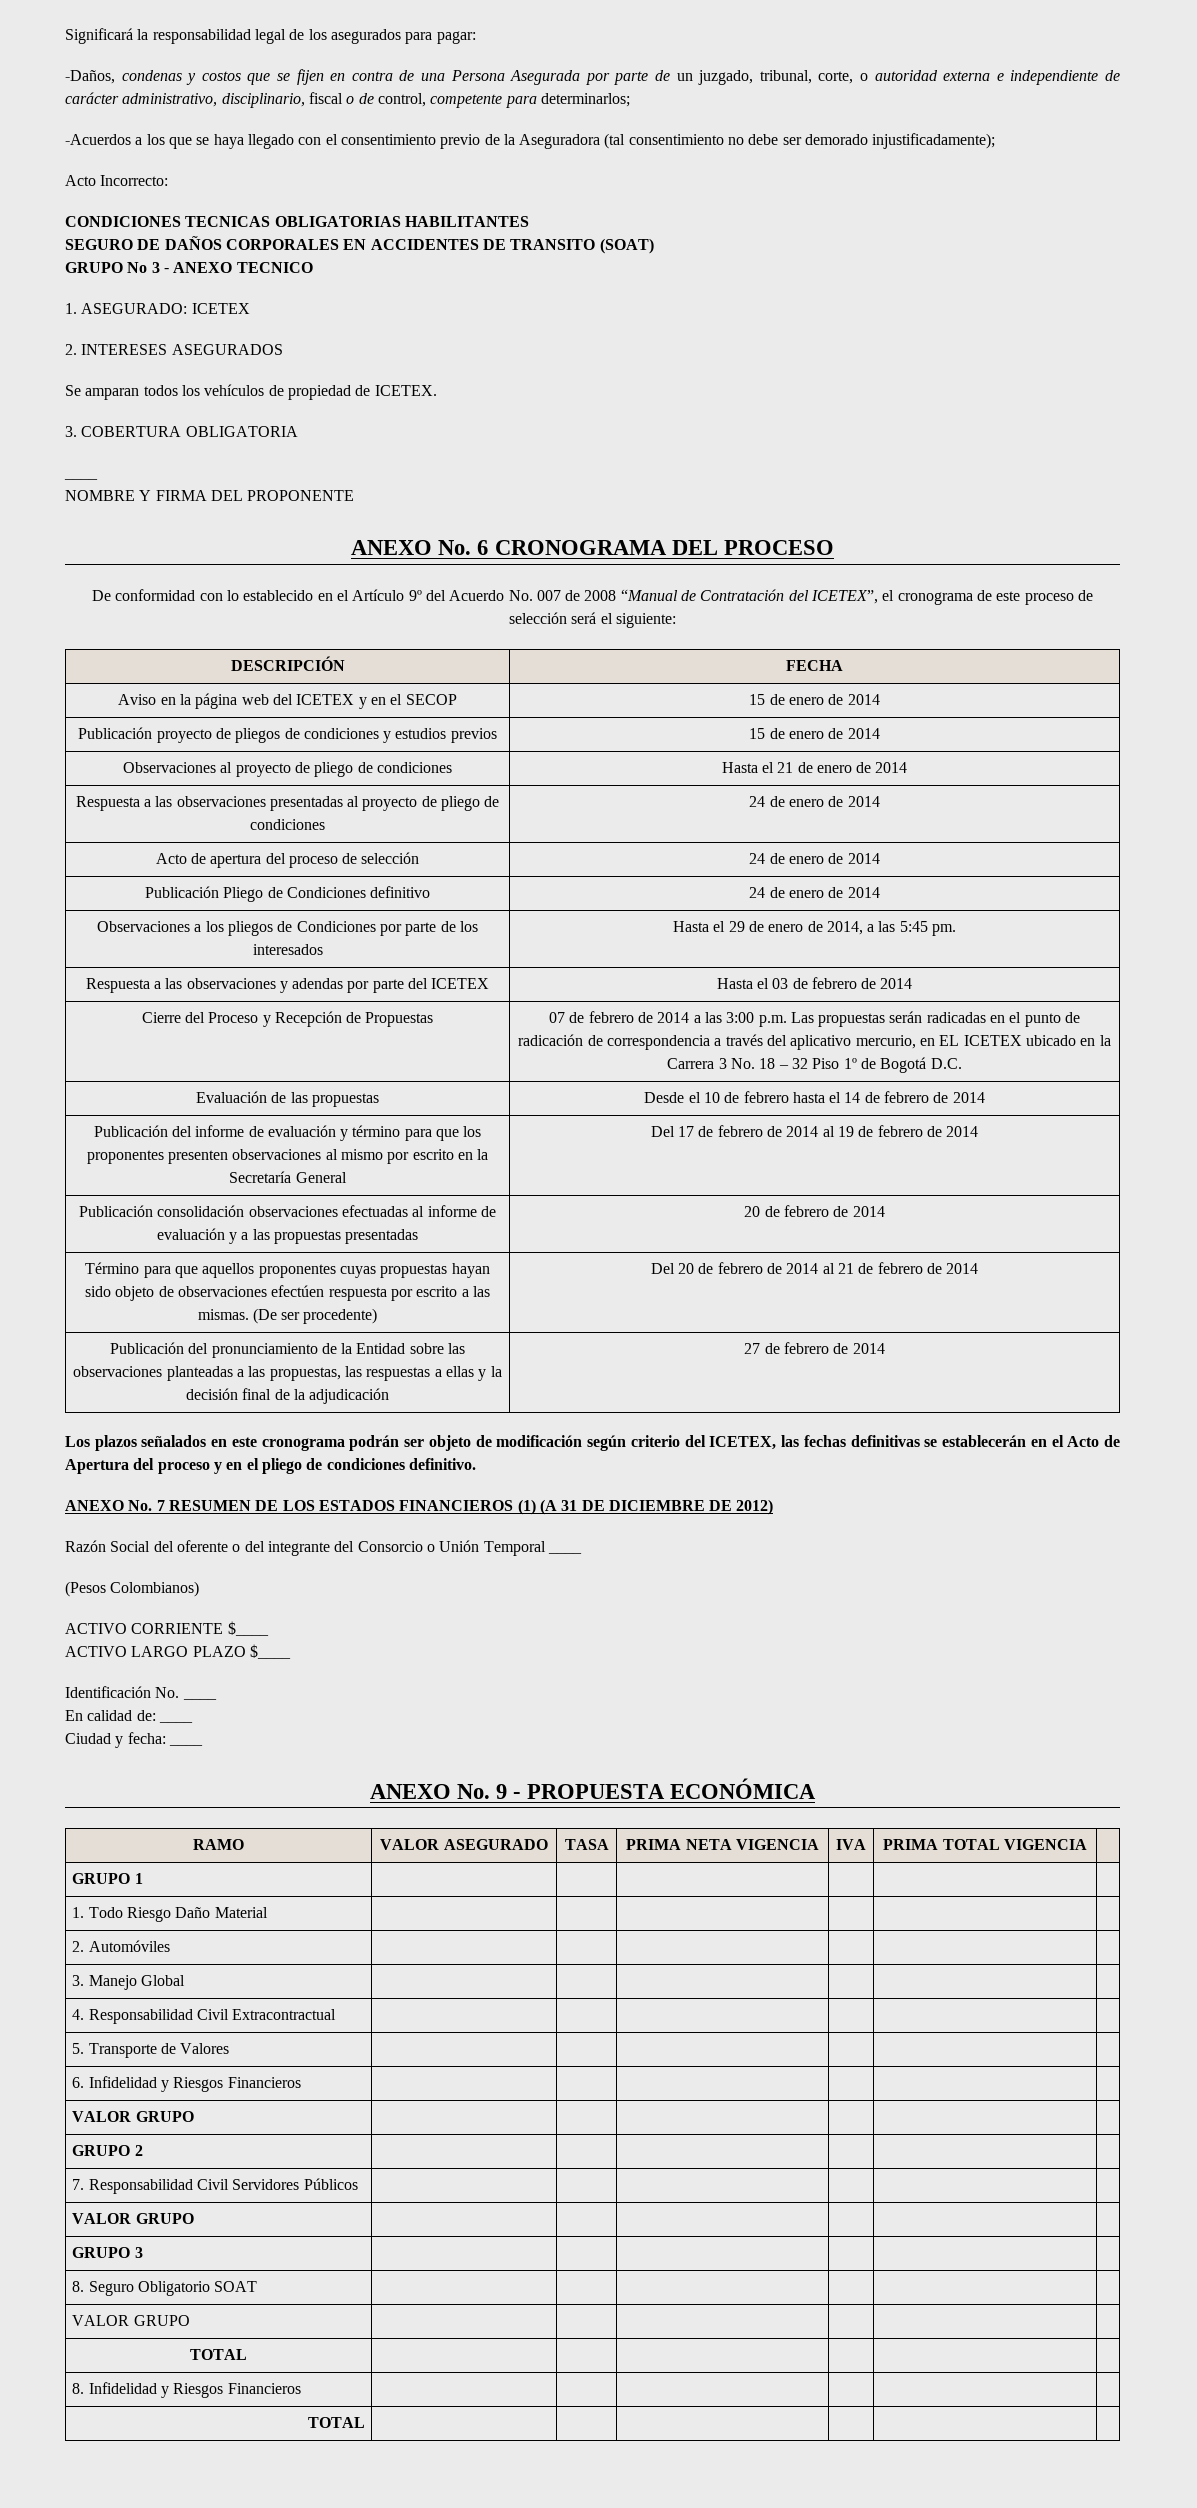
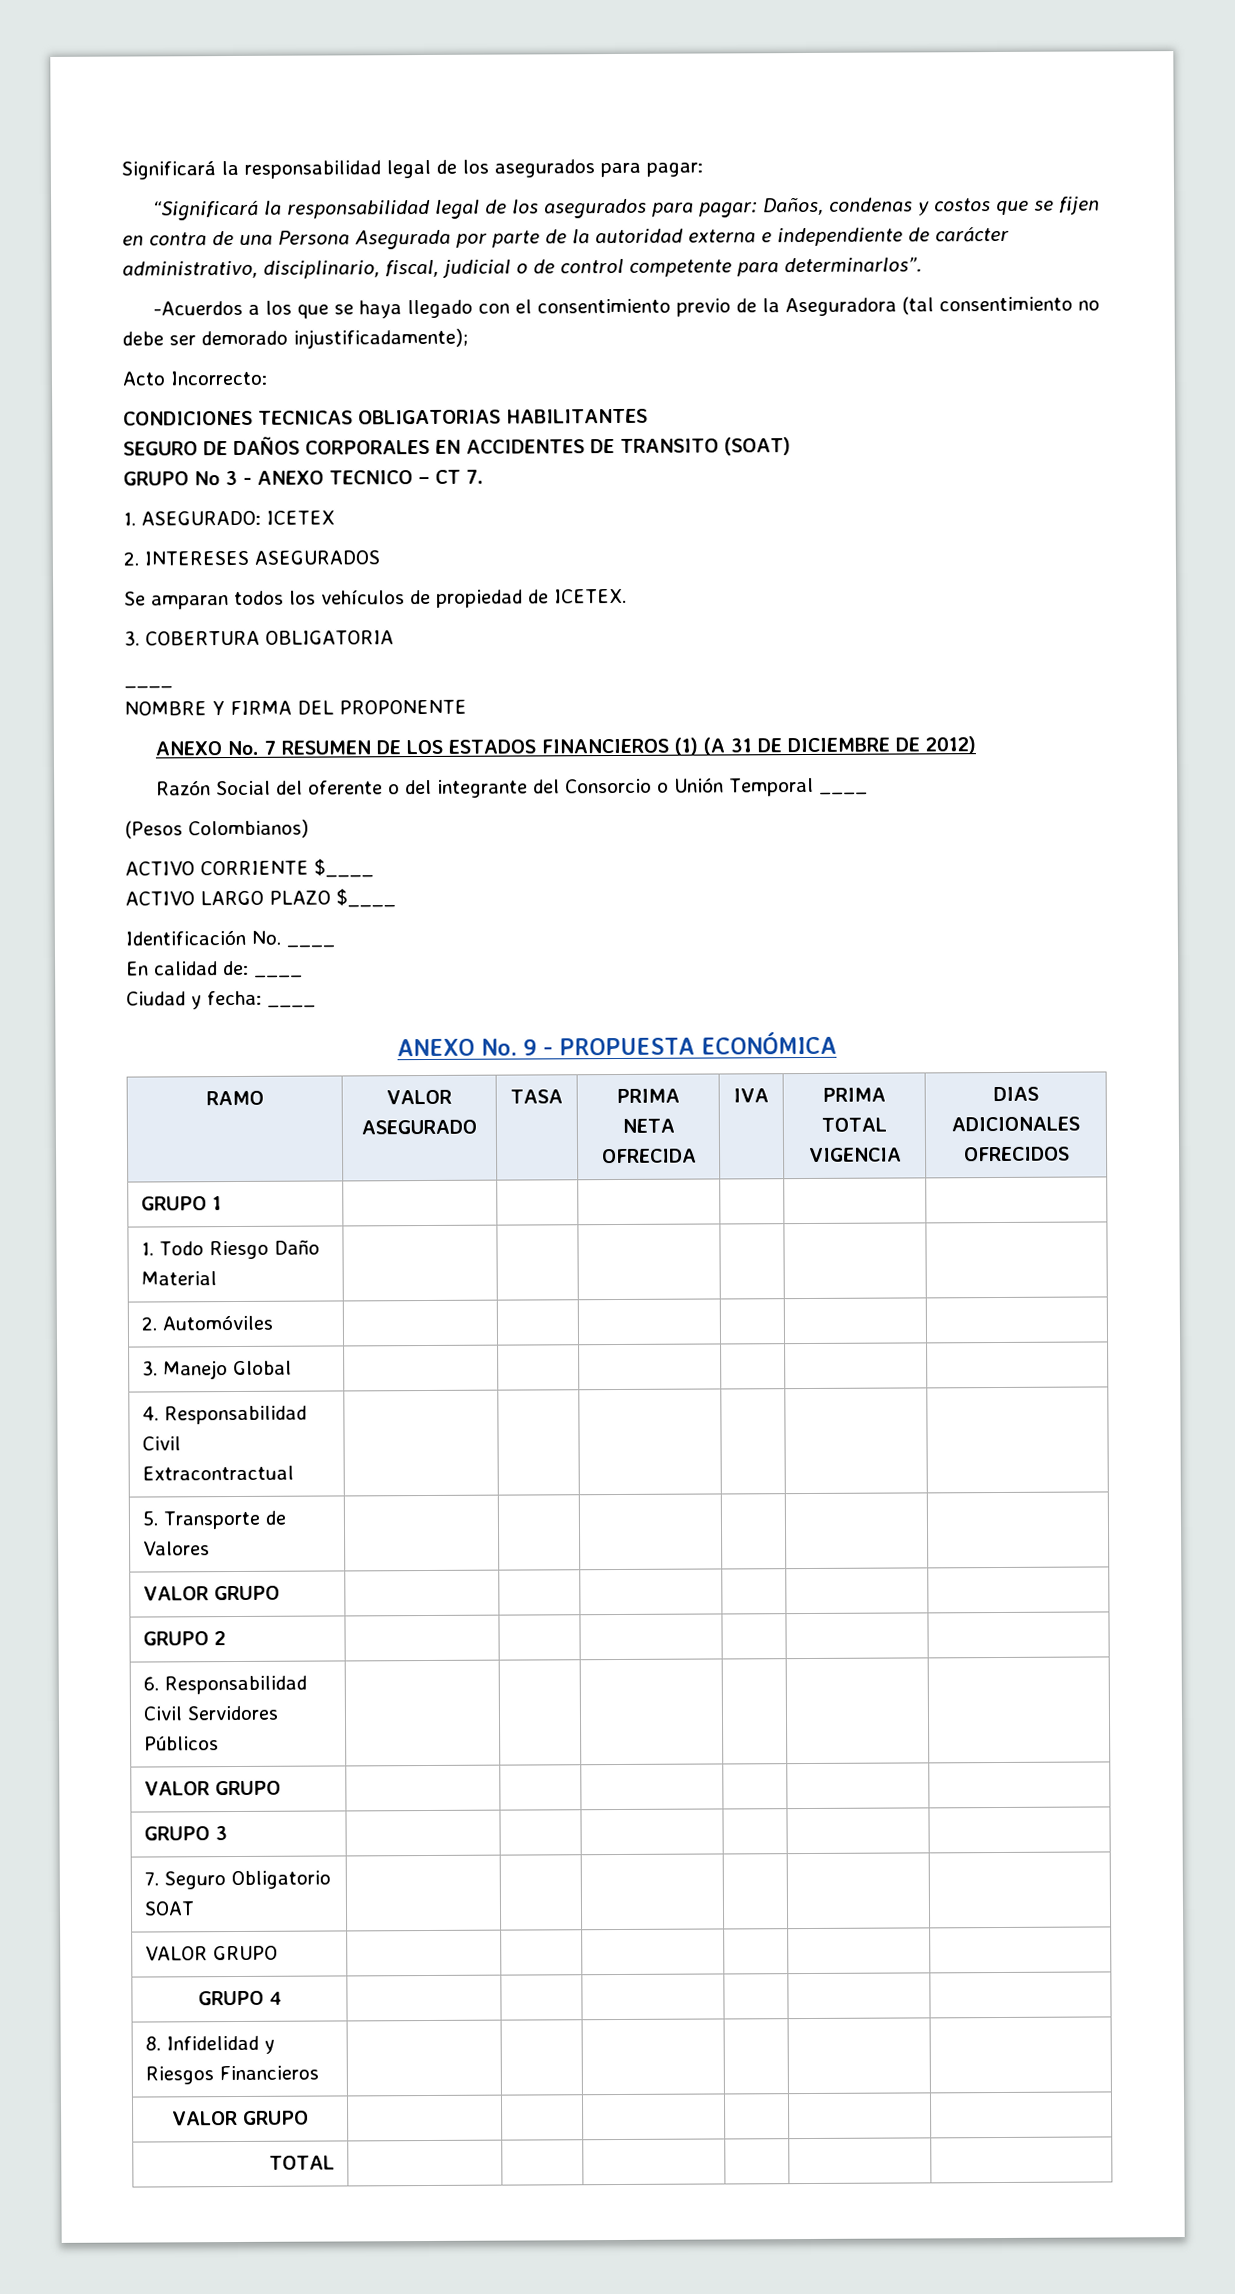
[65,70,115,84] -Daños, -> [152,196,824,221] “Significará la responsabilidad legal de los asegurados para pagar: Daños,
[676,70,869,85] un juzgado, tribunal, corte, o -> [572,229,590,244] la
[308,92,343,104] fiscal -> [385,259,511,278] fiscal, judicial
[377,93,426,107] control, -> [560,258,624,274] control
[540,93,630,107] determinarlos; -> [784,257,922,274] determinarlos”.
(313, 267) none -> [418,469,484,485] – CT 7.
[351,540,834,555] [92,589,1094,605] [509,612,676,628] [230,656,345,671] [786,660,843,671] [118,693,457,709] [749,694,880,705] [78,727,497,743] [749,728,880,739] [123,762,452,777] [721,762,908,773] [75,796,500,811] [250,819,325,830] [749,796,880,807] [155,852,420,868] [749,853,880,864] [144,886,431,902] [749,887,880,898] [97,921,478,936] [252,944,323,955] [672,921,957,936] [85,978,490,993] [716,977,913,989] [141,1011,434,1027] [548,1011,1081,1027] [518,1034,1111,1050] [667,1057,962,1073] [196,1091,379,1107] [644,1091,985,1103] [93,1125,482,1141] [86,1149,489,1164] [229,1171,347,1183] [650,1125,979,1137] [79,1205,496,1217] [156,1228,419,1244] [744,1205,885,1217] [85,1262,490,1278] [85,1285,490,1301] [197,1308,378,1324] [650,1262,979,1274] [109,1342,466,1358] [73,1366,502,1381] [185,1388,390,1404] [744,1342,885,1354] [65,1435,1121,1451] [65,1458,476,1474] // ANEXO No. 6 CRONOGRAMA DEL PROCESO // De conformidad con lo establecido en el Artículo 9º del Acuerdo No. 007 de 2008 “Manual de Contratación del ICETEX”, el cronograma de este proceso de selección será el siguiente: // DESCRIPCIÓN | FECHA // Aviso en la página web del ICETEX y en el SECOP | 15 de enero de 2014 // Publicación proyecto de pliegos de condiciones y estudios previos | 15 de enero de 2014 // Observaciones al proyecto de pliego de condiciones | Hasta el 21 de enero de 2014 // Respuesta a las observaciones presentadas al proyecto de pliego de condiciones | 24 de enero de 2014 // Acto de apertura del proceso de selección | 24 de enero de 2014 // Publicación Pliego de Condiciones definitivo | 24 de enero de 2014 // Observaciones a los pliegos de Condiciones por parte de los interesados | Hasta el 29 de enero de 2014, a las 5:45 pm. // Respuesta a las observaciones y adendas por parte del ICETEX | Hasta el 03 de febrero de 2014 // Cierre del Proceso y Recepción de Propuestas | 07 de febrero de 2014 a las 3:00 p.m. Las propuestas serán radicadas en el punto de radicación de correspondencia a través del aplicativo mercurio, en EL ICETEX ubicado en la Carrera 3 No. 18 – 32 Piso 1º de Bogotá D.C. // Evaluación de las propuestas | Desde el 10 de febrero hasta el 14 de febrero de 2014 // Publicación del informe de evaluación y término para que los proponentes presenten observaciones al mismo por escrito en la Secretaría General | Del 17 de febrero de 2014 al 19 de febrero de 2014 // Publicación consolidación observaciones efectuadas al informe de evaluación y a las propuestas presentadas | 20 de febrero de 2014 // Término para que aquellos proponentes cuyas propuestas hayan sido objeto de observaciones efectúen respuesta por escrito a las mismas. (De ser procedente) | Del 20 de febrero de 2014 al 21 de febrero de 2014 // Publicación del pronunciamiento de la Entidad sobre las observaciones planteadas a las propuestas, las respuestas a ellas y la decisión final de la adjudicación | 27 de febrero de 2014 // Los plazos señalados en este cronograma podrán ser objeto de modificación según criterio del ICETEX, las fechas definitivas se establecerán en el Acto de Apertura del proceso y en el pliego de condiciones definitivo. -> (467, 707) none
[735,1839,819,1850] VIGENCIA -> [601,1148,697,1164] OFRECIDA
(1087, 1844) none -> [992,1086,1039,1102] [951,1116,1080,1132] [963,1146,1070,1162] DIAS ADICIONALES OFRECIDOS
[72,2076,301,2092] // 6. Infidelidad y Riesgos Financieros | | | | | | -> (210, 1548) none
[72,2179,85,2190] 7. -> [142,1676,159,1691] 6.
[72,2281,85,2292] 8. -> [143,1871,159,1886] 7.
[190,2349,247,2360] [72,2382,301,2398] TOTAL | | | | | | // 8. Infidelidad y Riesgos Financieros -> [197,1990,282,2006] [144,2035,275,2054] [144,2065,319,2085] [172,2110,309,2126] GRUPO 4 | | | | | | // 8. Infidelidad y Riesgos Financieros | | | | | | // VALOR GRUPO

